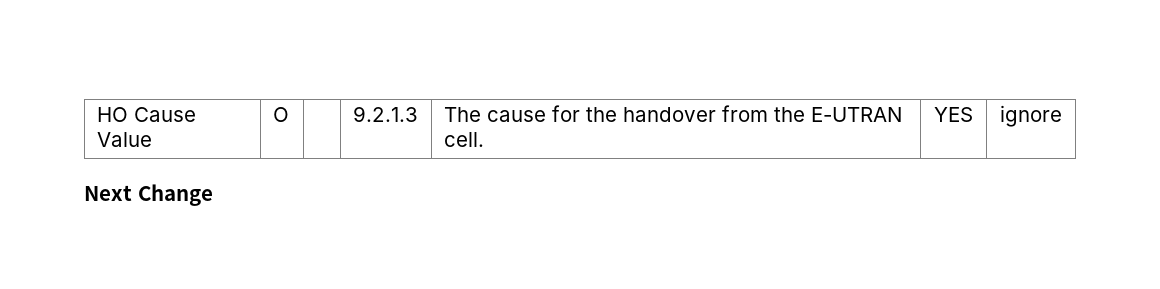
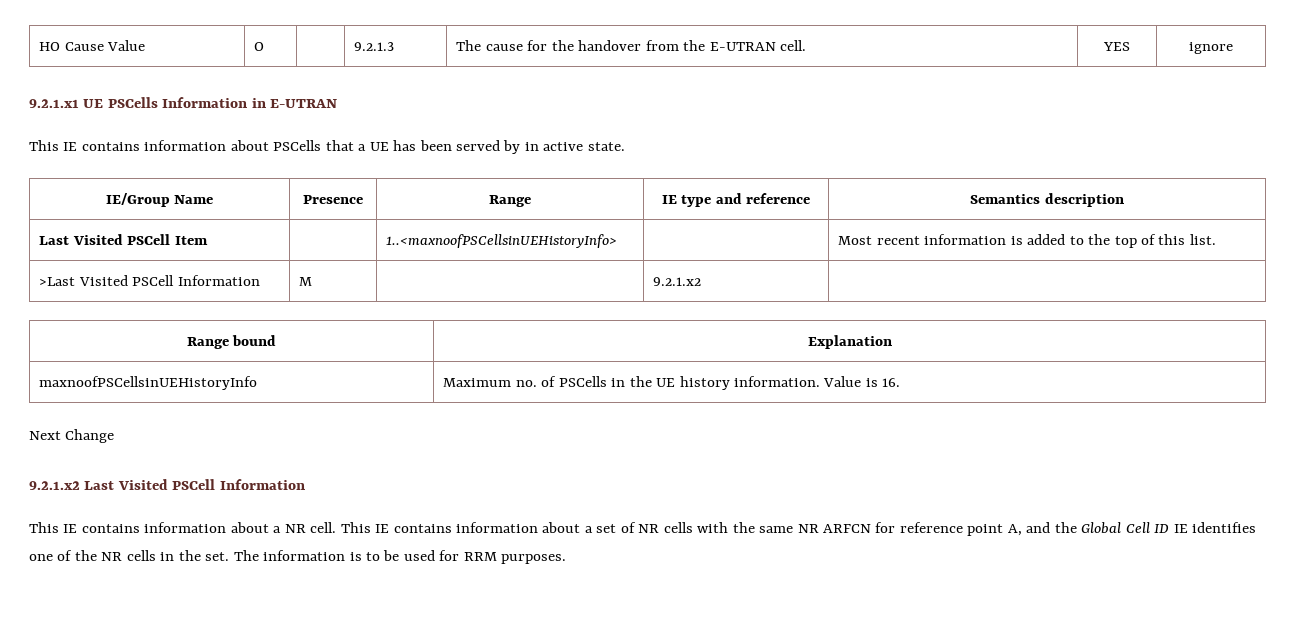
[84,184,213,206] Next Change -> [29,97,338,108] [29,140,625,154] [105,193,214,207] [303,195,363,204] [489,195,531,207] [661,193,811,207] [970,193,1124,207] [39,234,208,245] [386,234,618,248] [838,234,1216,248] [39,275,260,286] [299,277,313,286] [653,277,702,286] [186,335,277,349] [807,335,892,349] [39,376,258,390] [443,376,901,390] [29,429,115,443] [29,479,305,490] [29,522,1257,536] [29,550,567,564] 9.2.1.x1 UE PSCells Information in E-UTRAN // This IE contains information about PSCells that a UE has been served by in active state. // IE/Group Name | Presence | Range | IE type and reference | Semantics description // Last Visited PSCell Item | | 1..<maxnoofPSCellsinUEHistoryInfo> | | Most recent information is added to the top of this list. // >Last Visited PSCell Information | M | | 9.2.1.x2 | // Range bound | Explanation // maxnoofPSCellsinUEHistoryInfo | Maximum no. of PSCells in the UE history information. Value is 16. // Next Change // 9.2.1.x2 Last Visited PSCell Information // This IE contains information about a NR cell. This IE contains information about a set of NR cells with the same NR ARFCN for reference point A, and the Global Cell ID IE identifies one of the NR cells in the set. The information is to be used for RRM purposes.

